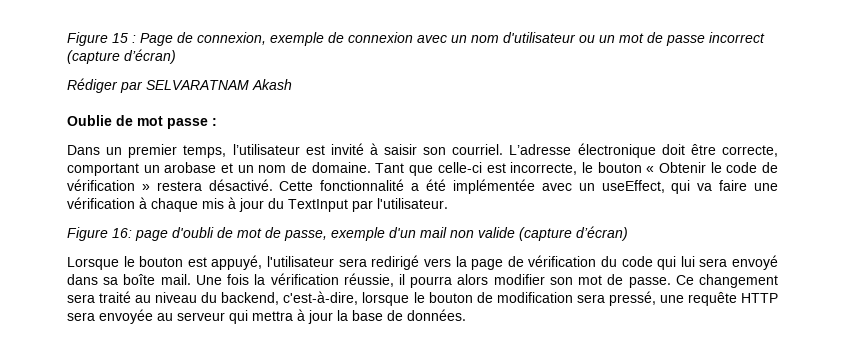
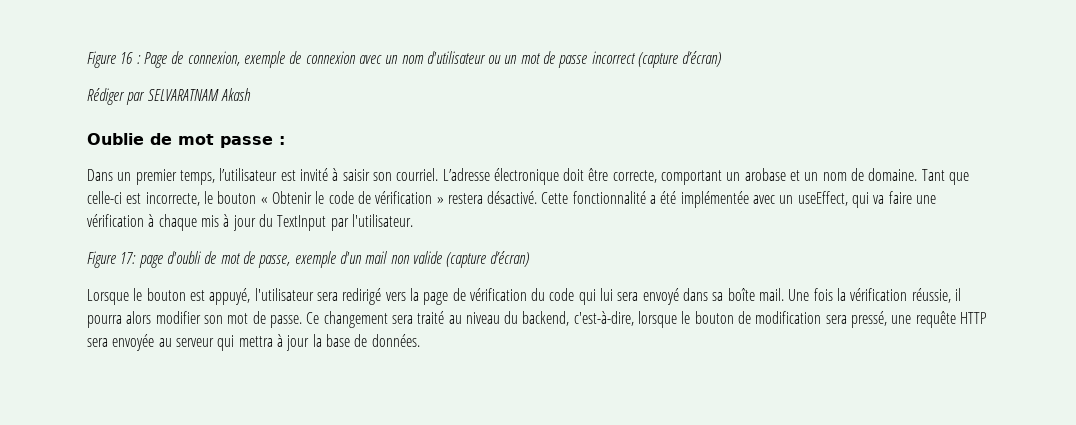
[67,32,128,46] Figure 15 -> [87,51,134,68] Figure 16
[112,228,132,238] 16: -> [120,252,137,264] 17:

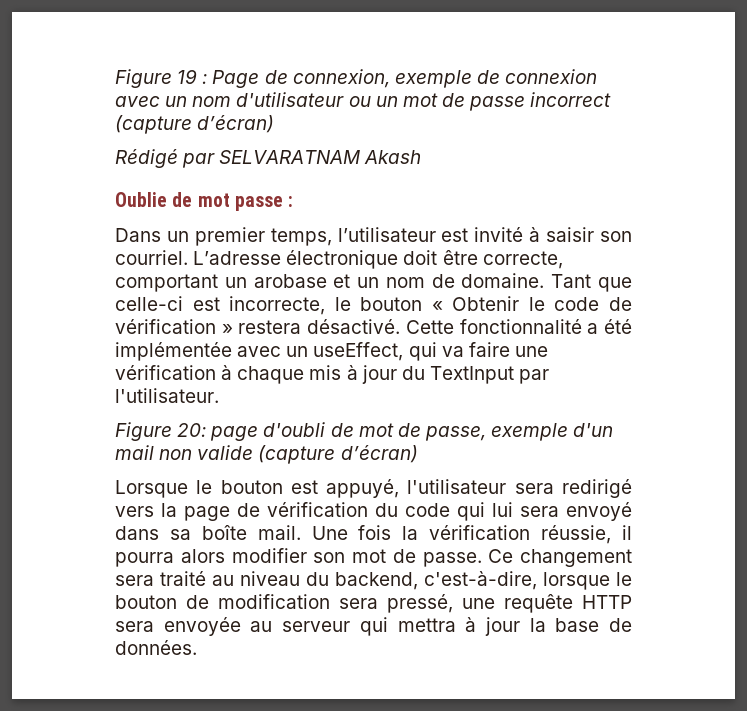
[87,51,134,68] Figure 16 -> [115,69,198,88] Figure 19
[87,88,125,105] Rédiger -> [115,149,178,168] Rédigé
[120,252,137,264] 17: -> [177,423,207,437] 20:

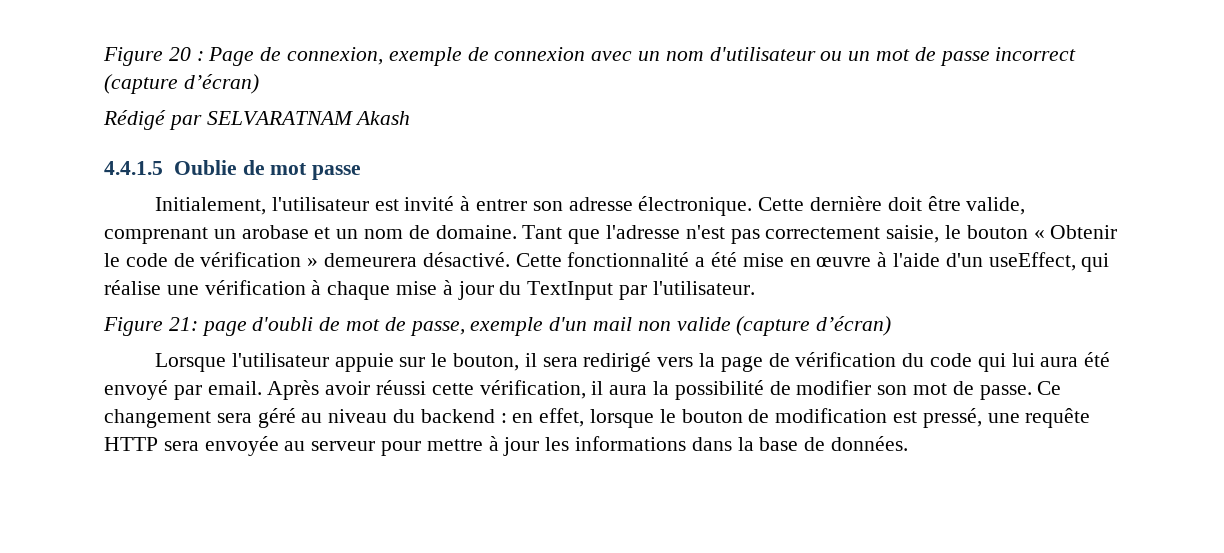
[115,69,198,88] Figure 19 -> [103,47,191,66] Figure 20
(422, 157) none -> [104,161,163,175] 4.4.1.5
[288,196,294,207] [115,227,633,246] [115,250,563,269] [115,274,218,292] : // Dans un premier temps, l’utilisateur est invité à saisir son courriel. L’adresse électronique doit être correcte, comportant -> [154,196,1026,216] [104,227,208,244] // Initialement, l'utilisateur est invité à entrer son adresse électronique. Cette dernière doit être valide, comprenant
[115,296,326,315] celle-ci est incorrecte, -> [606,225,940,244] l'adresse n'est pas correctement saisie,
[238,320,302,334] restera -> [324,253,418,267] demeurera
[115,342,510,361] implémentée avec un useEffect, qui va faire -> [742,252,1110,272] [104,280,161,295] mise en œuvre à l'aide d'un useEffect, qui réalise
[309,365,342,380] mis -> [396,281,438,295] mise
[177,423,207,437] 20: -> [168,317,198,331] 21:
[196,479,507,498] le bouton est appuyé, l'utilisateur -> [231,353,537,372] l'utilisateur appuie sur le bouton, il
[520,502,632,521] [115,525,633,544] [115,549,225,567] sera envoyé dans sa boîte mail. Une fois la vérification réussie, il pourra alors -> [1040,352,1111,367] [104,380,791,400] aura été envoyé par email. Après avoir réussi cette vérification, il aura la possibilité de
[160,571,206,586] traité -> [257,408,296,428] géré
[335,571,537,590] backend, c'est-à-dire, -> [420,408,585,427] backend : en effet,
[339,598,378,609] sera -> [893,411,918,423] est
[359,617,520,636] qui mettra à jour -> [381,436,732,456] pour mettre à jour les informations dans

